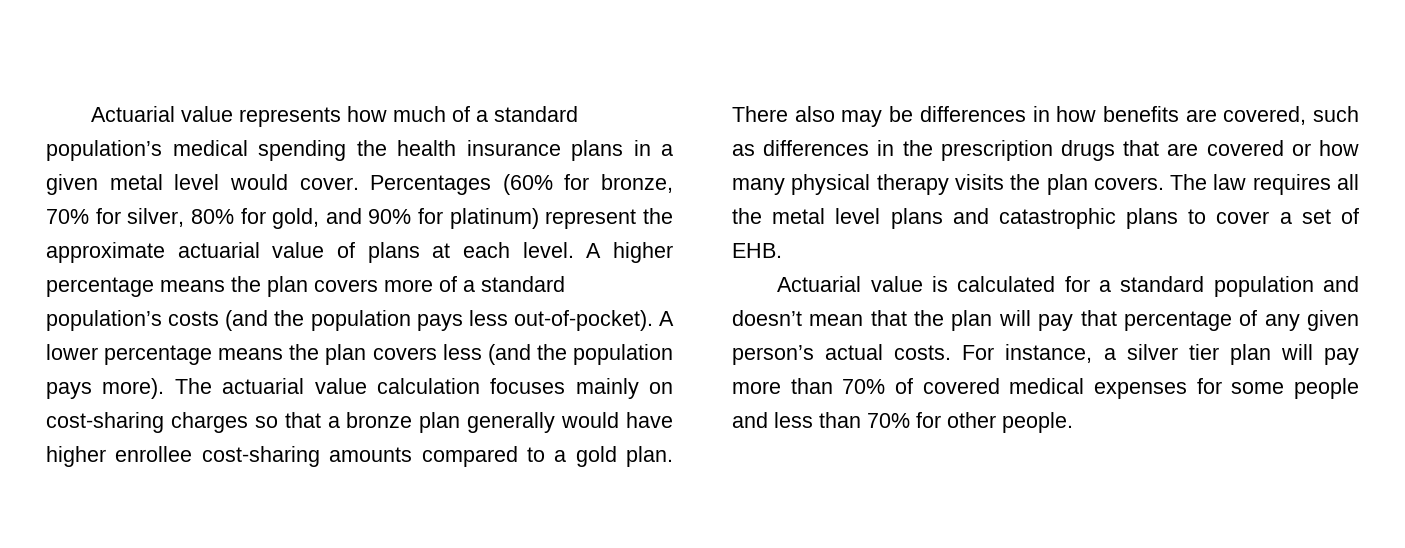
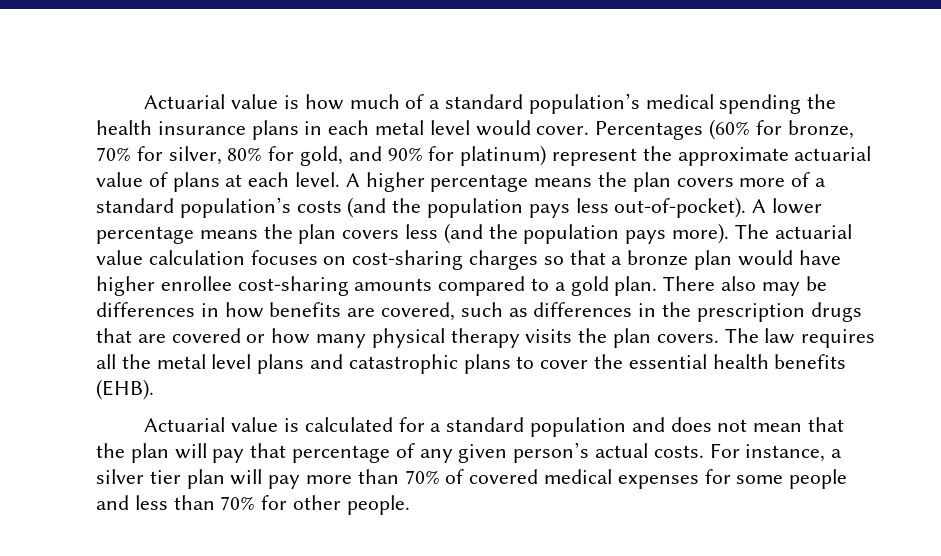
[91,106,342,127] Actuarial value represents -> [144,94,299,109] Actuarial value is
[661,144,673,156] [46,174,98,195] a given -> [328,120,370,135] each
[575,378,639,399] mainly -> (318, 257) none
[467,412,556,433] generally -> (733, 260) none
[1279,208,1359,224] [732,243,782,258] a set of EHB. -> [594,354,847,369] [96,379,154,400] the essential health benefits (EHB).
[732,310,802,326] doesn’t -> [670,417,748,432] does not

